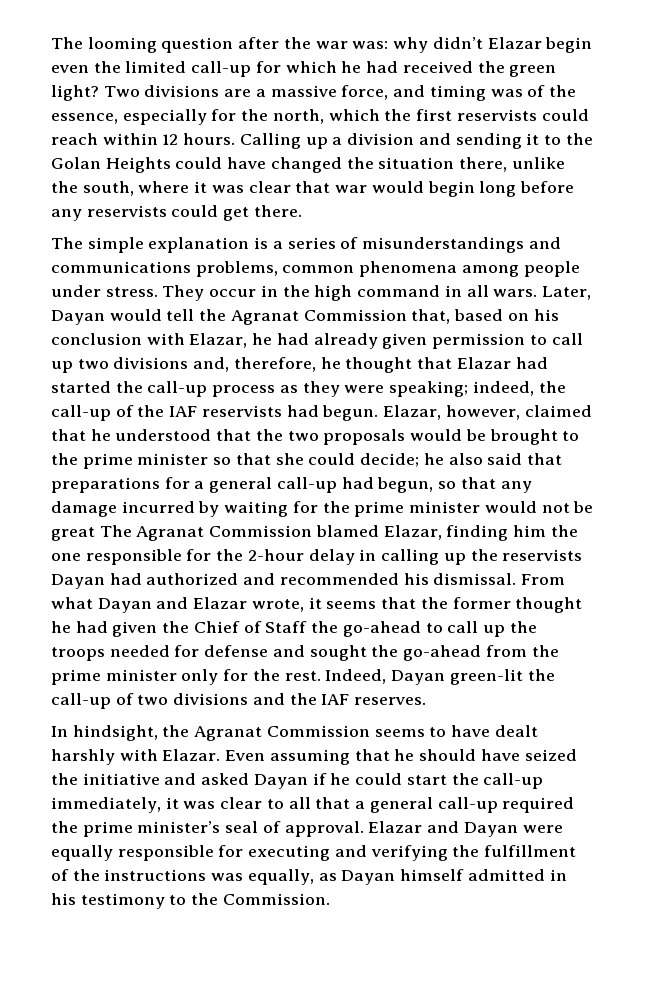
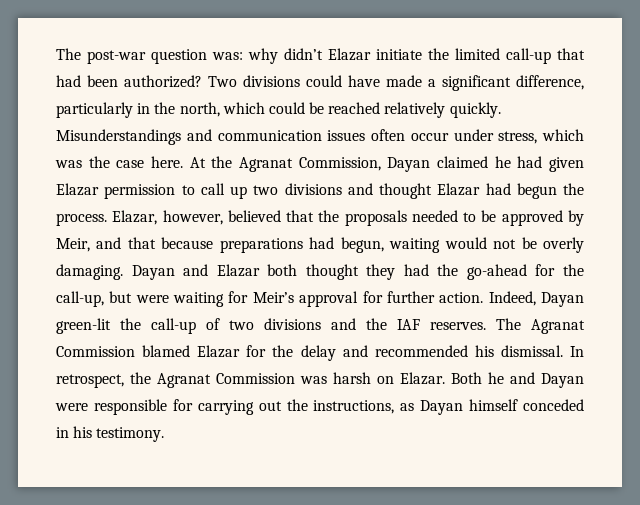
[51,37,348,53] The looming question after the war -> [56,48,207,64] The post-war question
[545,37,593,53] [51,65,89,73] begin even -> [376,49,422,60] initiate
[255,61,557,77] [51,85,576,101] [51,109,589,125] [51,133,593,149] [51,157,565,173] [51,181,574,197] [51,205,302,221] [51,237,561,253] [51,261,580,277] [51,285,591,301] [51,309,559,325] [51,333,428,349] for which he had received the green light? Two divisions are a massive force, and timing was of the essence, especially for the north, which the first reservists could reach within 12 hours. Calling up a division and sending it to the Golan Heights could have changed the situation there, unlike the south, where it was clear that war would begin long before any reservists could get there. // The simple explanation is a series of misunderstandings and communications problems, common phenomena among people under stress. They occur in the high command in all wars. Later, Dayan would tell the Agranat Commission that, based on his conclusion with Elazar, he had already given -> [557,48,585,60] [56,75,584,91] [56,102,501,118] [56,129,584,145] [55,156,584,172] [56,183,99,196] that had been authorized? Two divisions could have made a significant difference, particularly in the north, which could be reached relatively quickly. Misunderstandings and communication issues often occur under stress, which was the case here. At the Agranat Commission, Dayan claimed he had given Elazar
[193,357,548,373] [51,381,566,397] [51,405,592,421] [51,429,580,445] [51,453,562,469] [51,477,532,493] [51,501,594,517] [51,525,578,541] [51,549,583,565] [51,573,566,589] [51,597,583,613] [51,621,537,637] [51,645,559,661] [51,669,321,685] and, therefore, he thought that Elazar had started the call-up process as they were speaking; indeed, the call-up of the IAF reservists had begun. Elazar, however, claimed that he understood that the two proposals would be brought to the prime minister so that she could decide; he also said that preparations for a general call-up had begun, so that any damage incurred by waiting for the prime minister would not be great The Agranat Commission blamed Elazar, finding him the one responsible for the 2-hour delay in calling up the reservists Dayan had authorized and recommended his dismissal. From what Dayan and Elazar wrote, it seems that the former thought he had given the Chief of Staff the go-ahead to call up the troops needed for defense and sought the go-ahead from the prime minister only for the rest. -> [347,183,584,199] [56,210,584,226] [56,237,584,253] [56,264,584,280] [56,291,484,307] and thought Elazar had begun the process. Elazar, however, believed that the proposals needed to be approved by Meir, and that because preparations had begun, waiting would not be overly damaging. Dayan and Elazar both thought they had the go-ahead for the call-up, but were waiting for Meir’s approval for further action.
[51,725,538,741] [51,749,577,765] [51,773,544,789] [51,797,575,813] [51,821,423,837] // In hindsight, the Agranat Commission seems to have dealt harshly with Elazar. Even assuming that he should have seized the initiative and asked Dayan if he could start the call-up immediately, it was clear to all that a general call-up required the prime minister’s seal of approval. Elazar -> [496,318,585,334] [56,345,585,361] [56,372,504,388] The Agranat Commission blamed Elazar for the delay and recommended his dismissal. In retrospect, the Agranat Commission was harsh on Elazar. Both he
[51,845,577,861] [51,869,314,885] equally responsible for executing and verifying the fulfillment of the instructions was equally, -> [93,399,395,415] responsible for carrying out the instructions,
[467,869,545,881] admitted -> [523,399,584,411] conceded
[80,893,330,909] testimony to the Commission. -> [96,427,165,442] testimony.

